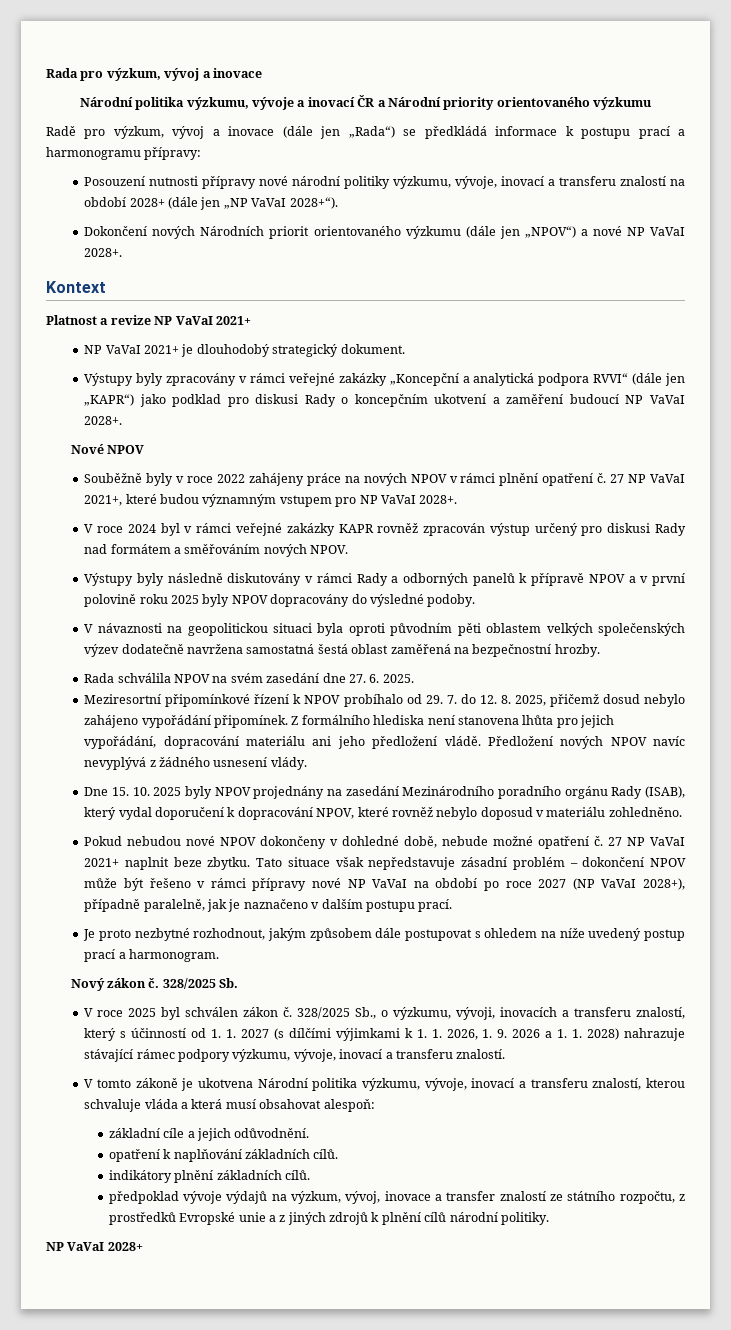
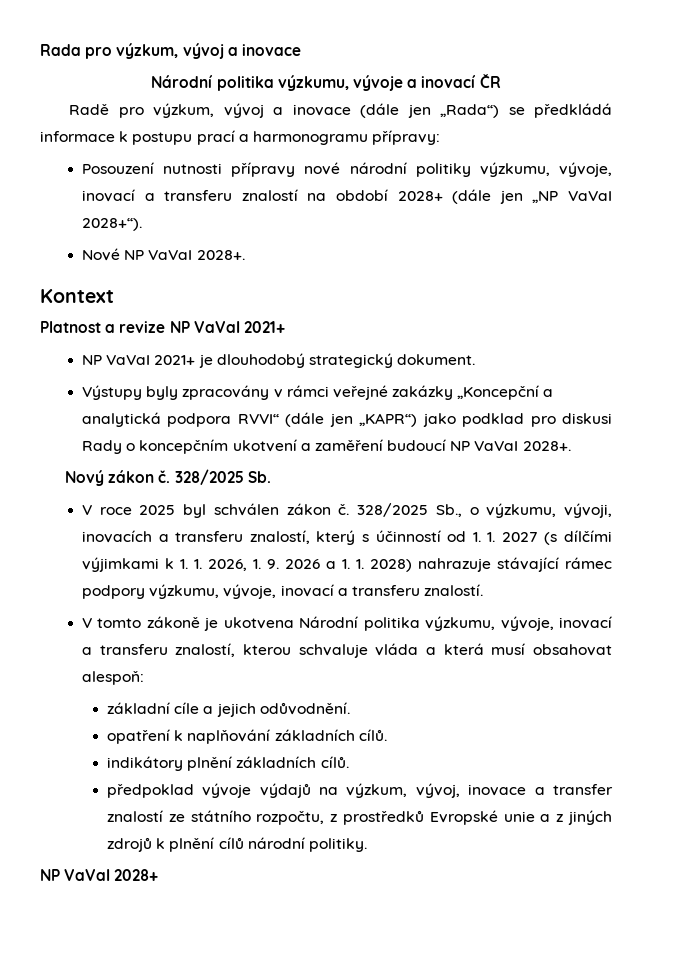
[377,97,653,110] a Národní priority orientovaného výzkumu -> (501, 81) none
[84,226,622,239] Dokončení nových Národních priorit orientovaného výzkumu (dále jen „NPOV“) a nové -> [82,248,121,261] Nové
[70,444,144,454] [84,473,686,486] [84,494,458,507] [84,523,687,536] [84,544,349,557] [84,573,685,586] [84,594,476,607] [84,623,685,636] [84,644,600,657] [84,673,414,683] [84,694,685,707] [84,715,615,728] [84,736,686,749] [84,757,307,770] [84,786,686,799] [84,807,682,820] [84,836,686,849] [84,857,687,870] [84,878,686,891] [84,899,453,912] [83,928,685,941] [84,949,220,962] // Nové NPOV // Souběžně byly v roce 2022 zahájeny práce na nových NPOV v rámci plnění opatření č. 27 NP VaVaI 2021+, které budou významným vstupem pro NP VaVaI 2028+. // V roce 2024 byl v rámci veřejné zakázky KAPR rovněž zpracován výstup určený pro diskusi Rady nad formátem a směřováním nových NPOV. // Výstupy byly následně diskutovány v rámci Rady a odborných panelů k přípravě NPOV a v první polovině roku 2025 byly NPOV dopracovány do výsledné podoby. // V návaznosti na geopolitickou situaci byla oproti původním pěti oblastem velkých společenských výzev dodatečně navržena samostatná šestá oblast zaměřená na bezpečnostní hrozby. // Rada schválila NPOV na svém zasedání dne 27. 6. 2025. // Meziresortní připomínkové řízení k NPOV probíhalo od 29. 7. do 12. 8. 2025, přičemž dosud nebylo zahájeno vypořádání připomínek. Z formálního hlediska není stanovena lhůta pro jejich vypořádání, dopracování materiálu ani jeho předložení vládě. Předložení nových NPOV navíc nevyplývá z žádného usnesení vlády. // Dne 15. 10. 2025 byly NPOV projednány na zasedání Mezinárodního poradního orgánu Rady (ISAB), který vydal doporučení k dopracování NPOV, které rovněž nebylo doposud v materiálu zohledněno. // Pokud nebudou nové NPOV dokončeny v dohledné době, nebude možné opatření č. 27 NP VaVaI 2021+ naplnit beze zbytku. Tato situace však nepředstavuje zásadní problém – dokončení NPOV může být řešeno v rámci přípravy nové NP VaVaI na období po roce 2027 (NP VaVaI 2028+), případně paralelně, jak je naznačeno v dalším postupu prací. // Je proto nezbytné rozhodnout, jakým způsobem dále postupovat s ohledem na níže uvedený postup prací a harmonogram. -> (571, 446) none

